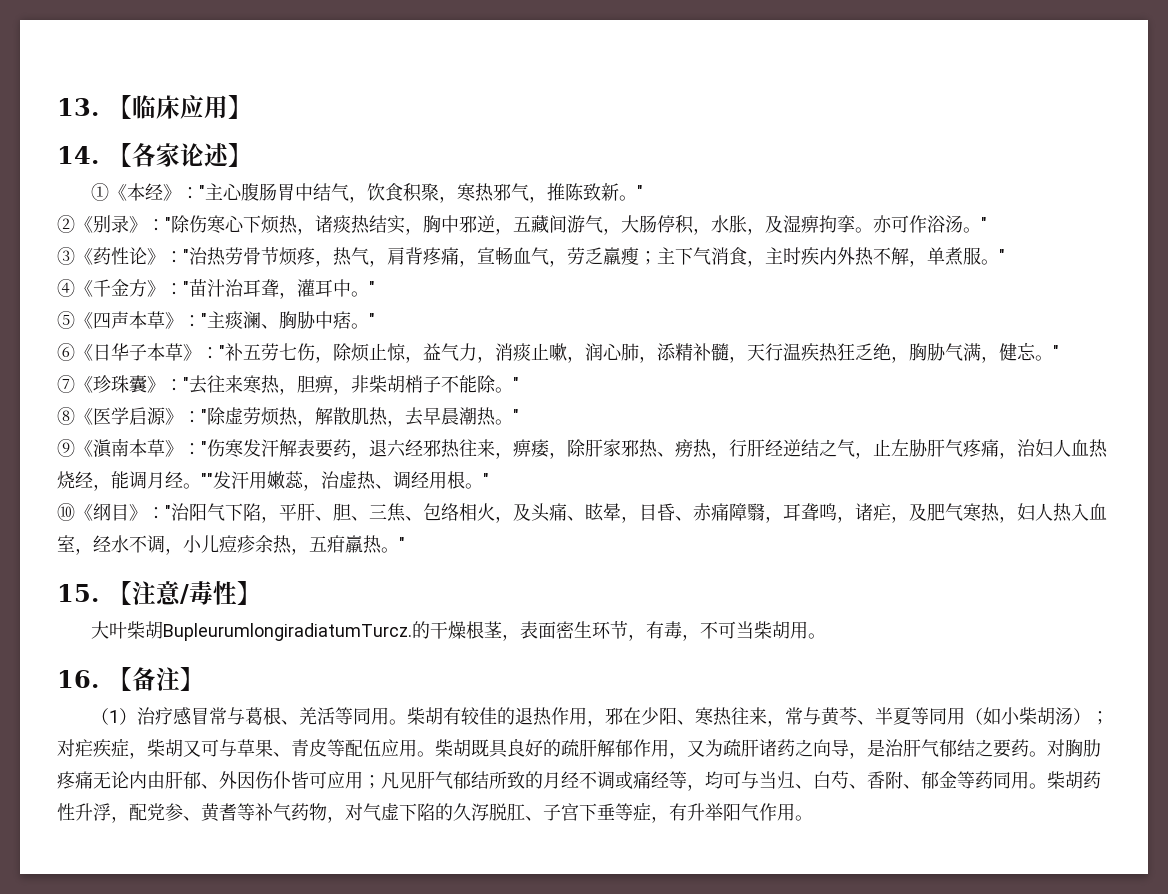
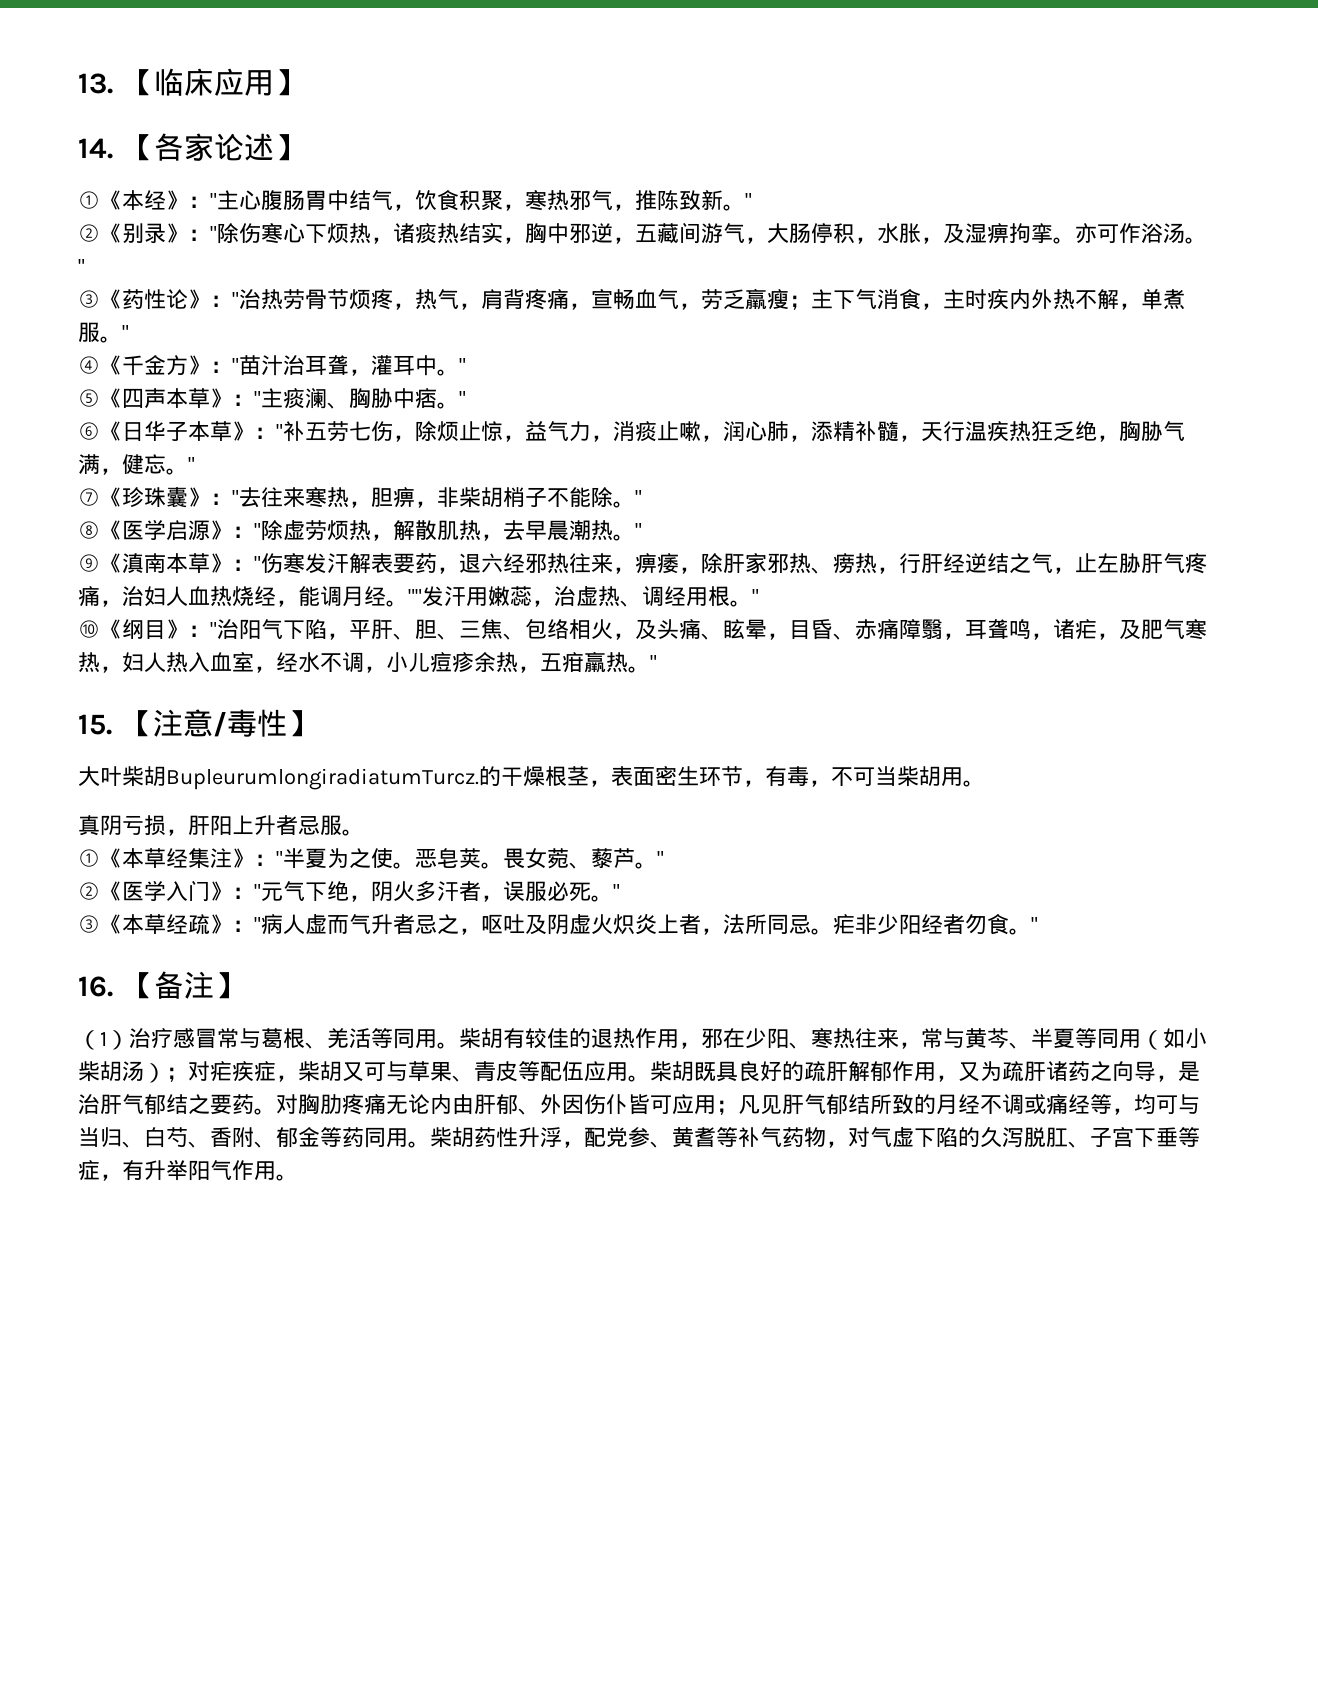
(826, 636) none -> [78,815,364,836] [78,848,664,869] [78,880,620,902] [78,913,1038,935] // 真阴亏损，肝阳上升者忌服。 // ①《本草经集注》："半夏为之使。恶皂荚。畏女菀、藜芦。" // ②《医学入门》："元气下绝，阴火多汗者，误服必死。" // ③《本草经疏》："病人虚而气升者忌之，呕吐及阴虚火炽炎上者，法所同忌。疟非少阳经者勿食。"

